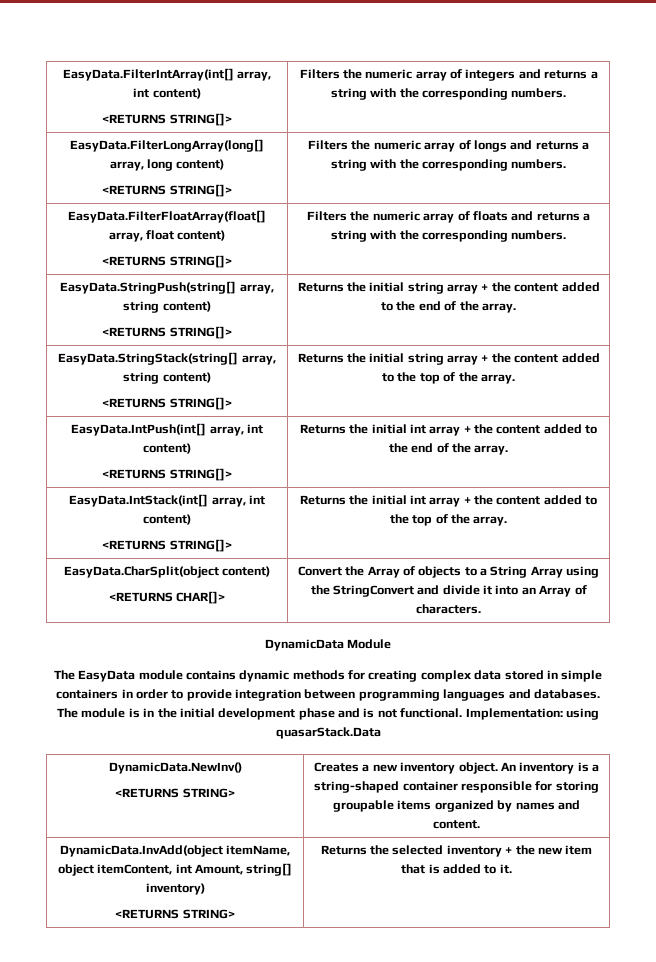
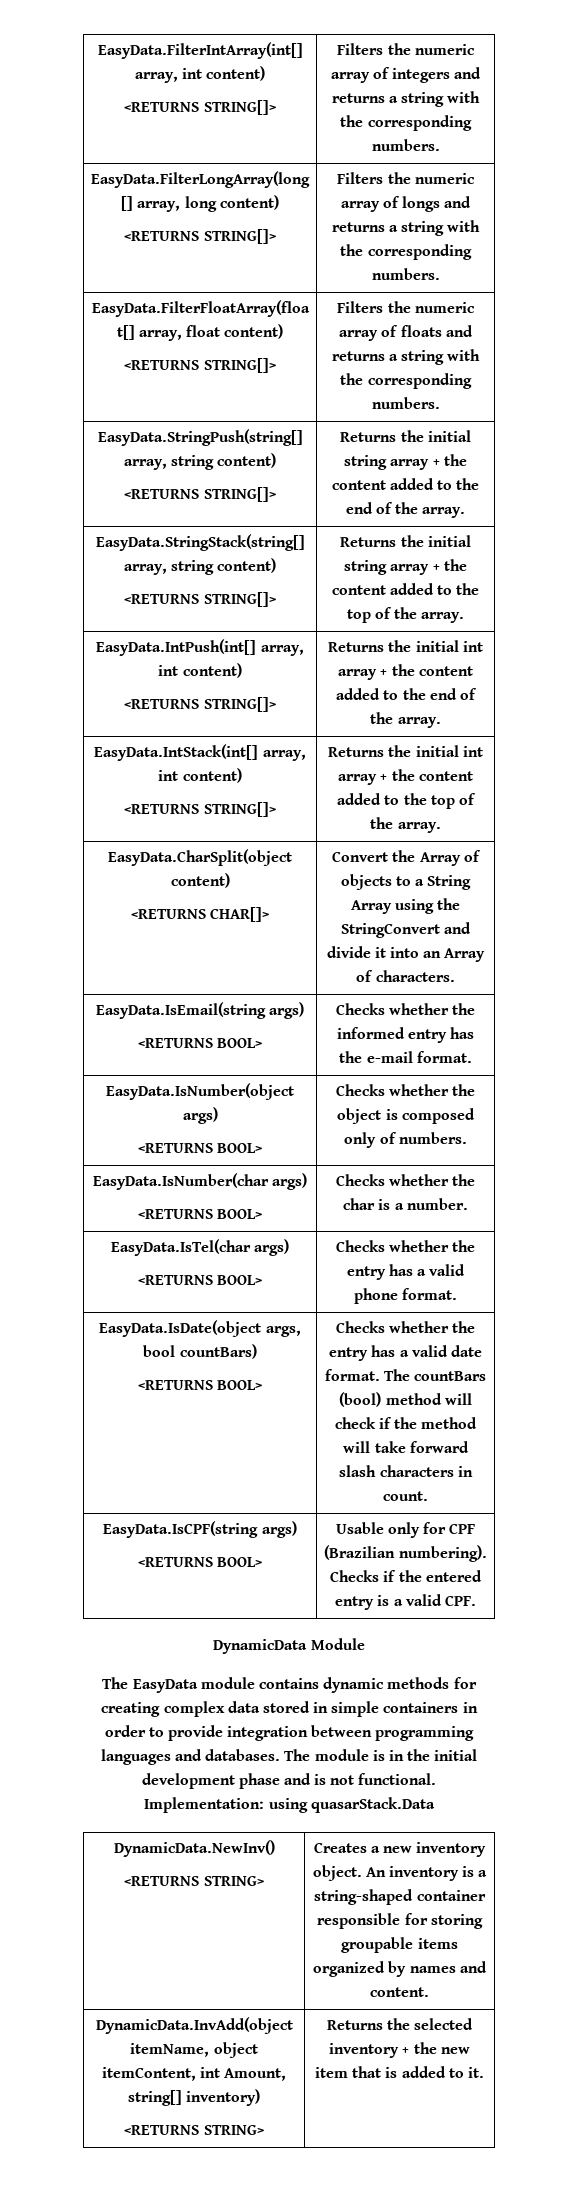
(481, 609) none -> [95,1002,305,1019] [137,1038,263,1048] [335,1003,476,1015] [336,1027,475,1043] [339,1051,472,1063] [106,1083,294,1100] [182,1107,218,1124] [137,1143,263,1153] [335,1084,476,1096] [337,1108,475,1124] [344,1132,467,1148] [92,1173,308,1190] [137,1209,263,1219] [335,1174,476,1186] [343,1198,468,1210] [110,1239,290,1256] [137,1275,263,1285] [335,1240,476,1252] [346,1264,466,1280] [353,1288,458,1304] [99,1320,301,1337] [143,1344,257,1359] [137,1380,263,1390] [335,1321,476,1333] [329,1345,482,1361] [324,1369,487,1381] [339,1392,472,1407] [334,1417,478,1429] [343,1441,469,1453] [339,1465,473,1477] [383,1491,428,1501] [103,1521,297,1538] [137,1557,263,1567] [335,1522,476,1538] [324,1545,487,1562] [330,1570,482,1582] [335,1594,476,1610] // EasyData.IsEmail(string args) // <RETURNS BOOL> | Checks whether the informed entry has the e-mail format. // EasyData.IsNumber(object args) // <RETURNS BOOL> | Checks whether the object is composed only of numbers. // EasyData.IsNumber(char args) // <RETURNS BOOL> | Checks whether the char is a number. // EasyData.IsTel(char args) // <RETURNS BOOL> | Checks whether the entry has a valid phone format. // EasyData.IsDate(object args, bool countBars) // <RETURNS BOOL> | Checks whether the entry has a valid date format. The countBars (bool) method will check if the method will take forward slash characters in count. // EasyData.IsCPF(string args) // <RETURNS BOOL> | Usable only for CPF (Brazilian numbering). Checks if the entered entry is a valid CPF.

